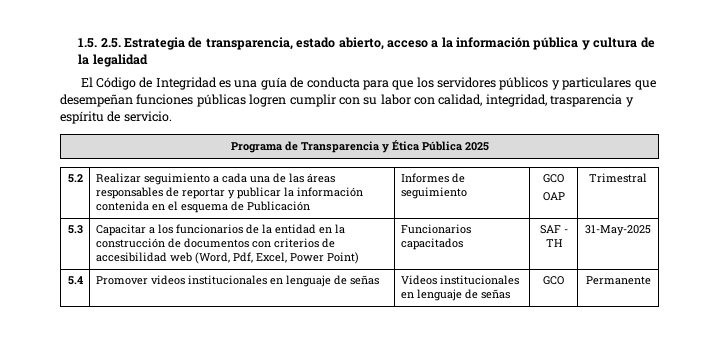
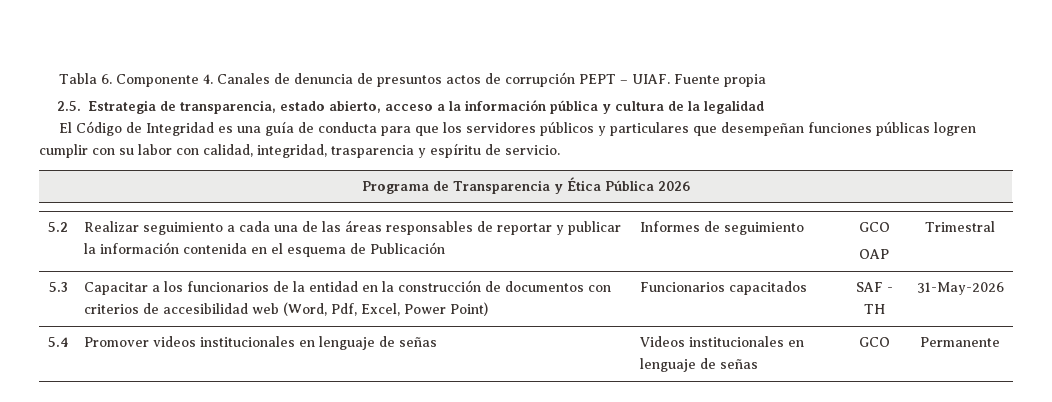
[78,38,98,48] 1.5. -> [58,72,766,87] Tabla 6. Componente 4. Canales de denuncia de presuntos actos de corrupción PEPT – UIAF. Fuente propia //
[464,142,489,151] 2025 -> [657,181,690,191] 2026
[585,225,651,236] 31-May-2025 -> [916,282,1004,295] 31-May-2026

